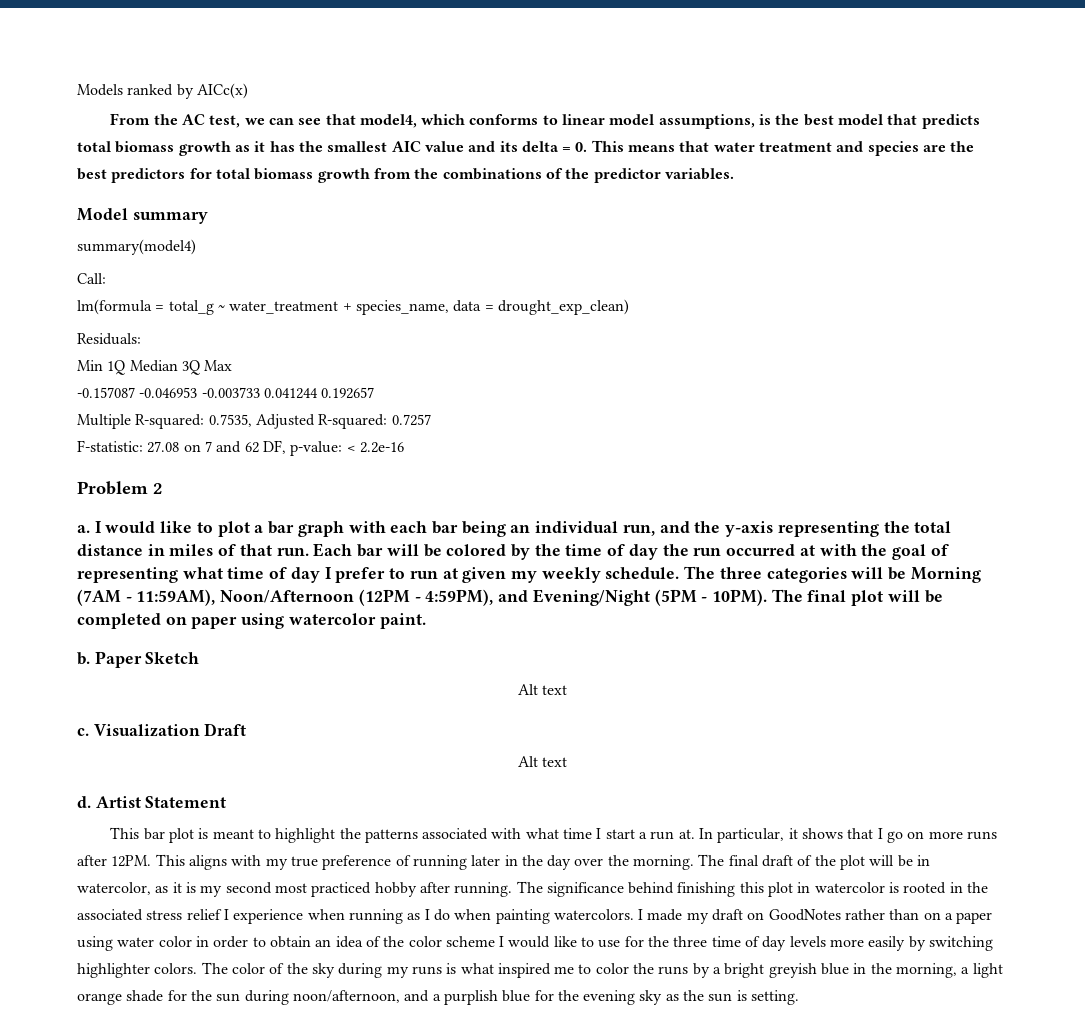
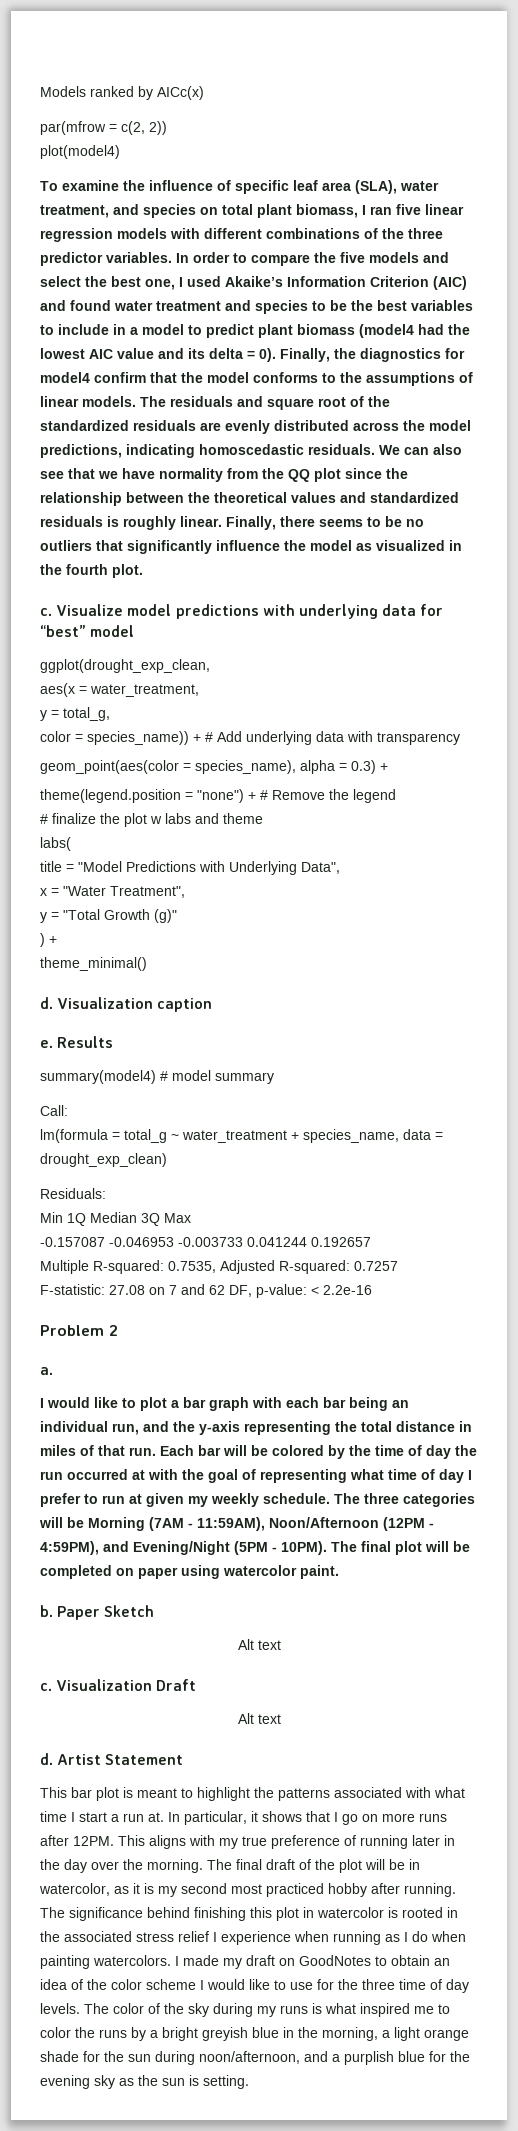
[110,113,980,129] [77,141,388,156] From the AC test, we can see that model4, which conforms to linear model assumptions, is the best model that predicts total biomass growth as it has the smallest -> [40,121,167,135] [40,145,120,159] [40,180,439,194] [40,204,464,218] [40,228,443,242] [40,252,449,266] [40,276,467,290] [40,300,473,314] [40,324,470,338] [40,348,85,359] par(mfrow = c(2, 2)) // plot(model4) // To examine the influence of specific leaf area (SLA), water treatment, and species on total plant biomass, I ran five linear regression models with different combinations of the three predictor variables. In order to compare the five models and select the best one, I used Akaike’s Information Criterion (AIC) and found water treatment and species to be the best variables to include in a model to predict plant biomass (model4 had the lowest
[575,140,975,156] [77,168,734,183] [77,208,208,224] [77,239,196,255] 0. This means that water treatment and species are the best predictors for total biomass growth from the combinations of the predictor variables. // Model summary // summary(model4) -> [259,348,465,362] [40,372,473,386] [40,396,390,410] [40,420,471,434] [40,444,462,458] [40,468,408,482] [40,492,459,506] [40,516,424,530] [40,540,462,554] [40,564,143,578] [40,604,444,619] [40,625,135,637] [40,659,210,673] [40,683,199,697] [40,707,110,721] [40,731,460,745] [40,760,388,774] [40,789,396,803] [40,813,263,827] [40,837,71,851] [40,861,340,875] [40,886,185,898] [40,909,177,923] [40,933,57,947] [40,957,147,971] [40,997,213,1012] [40,1036,114,1048] [40,1070,274,1084] 0). Finally, the diagnostics for model4 confirm that the model conforms to the assumptions of linear models. The residuals and square root of the standardized residuals are evenly distributed across the model predictions, indicating homoscedastic residuals. We can also see that we have normality from the QQ plot since the relationship between the theoretical values and standardized residuals is roughly linear. Finally, there seems to be no outliers that significantly influence the model as visualized in the fourth plot. // c. Visualize model predictions with underlying data for “best” model // ggplot(drought_exp_clean, // aes(x = water_treatment, // y = total_g, // color = species_name)) + # Add underlying data with transparency // geom_point(aes(color = species_name), alpha = 0.3) + // theme(legend.position = "none") + # Remove the legend // # finalize the plot w labs and theme // labs( // title = "Model Predictions with Underlying Data", // x = "Water Treatment", // y = "Total Growth (g)" // ) + // theme_minimal() // d. Visualization caption // e. Results // summary(model4) # model summary
(90, 529) none -> (53, 1371) //
[845,909,993,924] [77,936,249,951] rather than on a paper using water color in order -> (371, 1960) none
[789,936,993,951] [77,963,198,978] levels more easily by switching highlighter colors. -> [40,2003,80,2014] levels.

